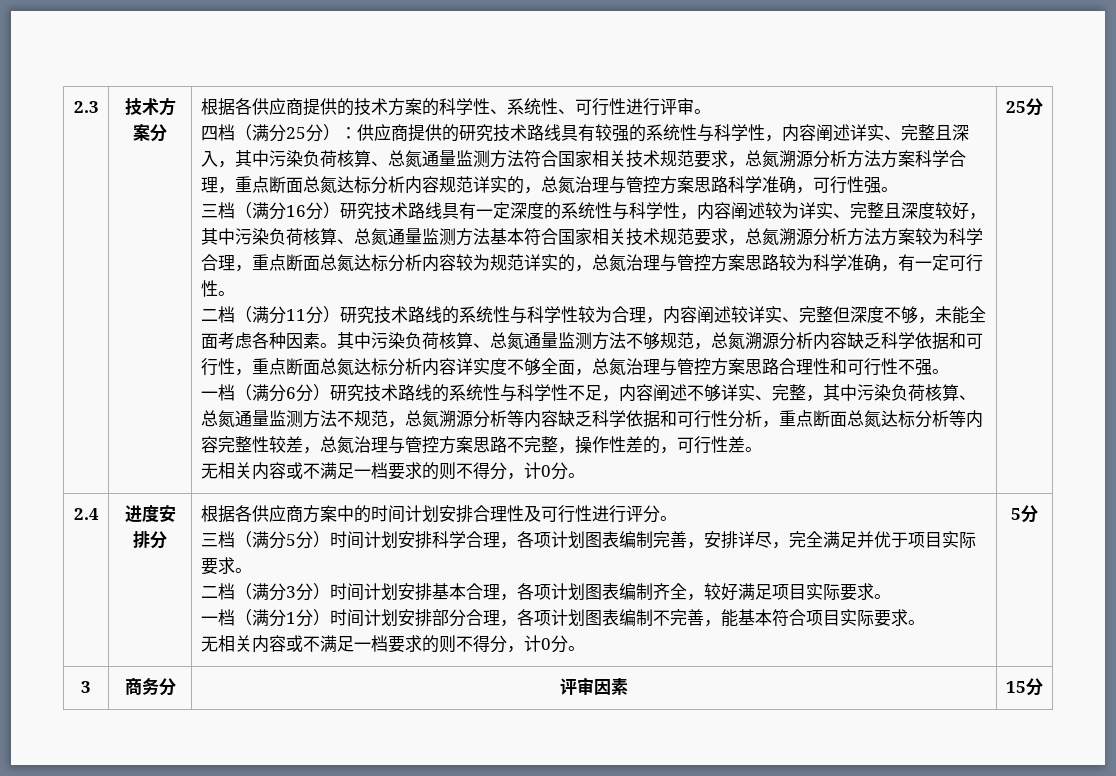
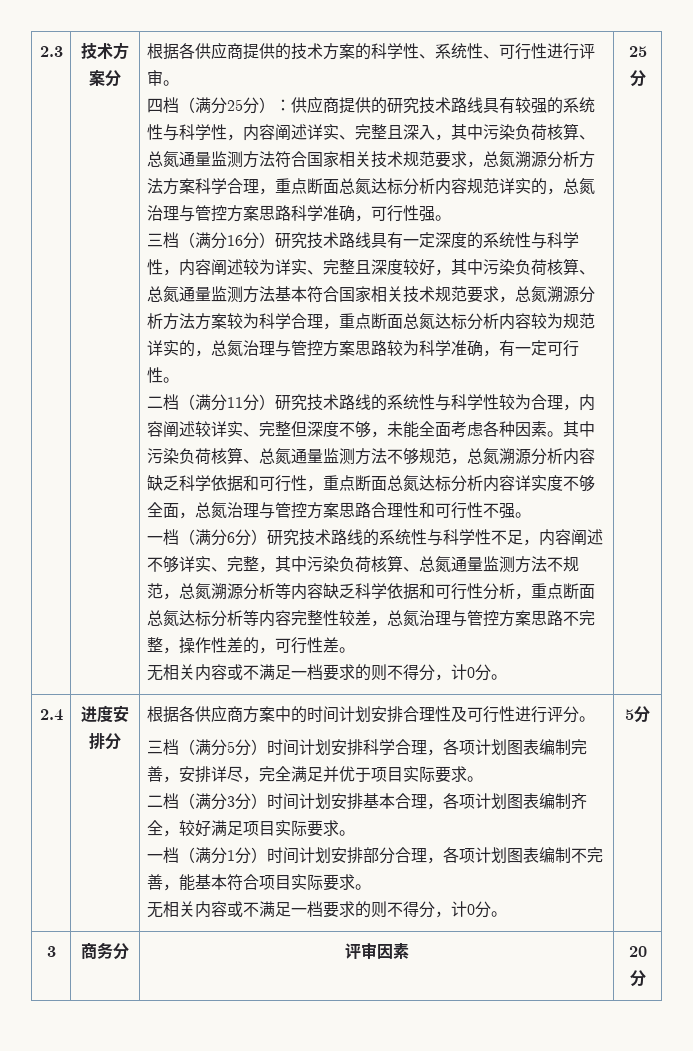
[1006,681,1026,693] 15 -> [628,946,647,957] 20

